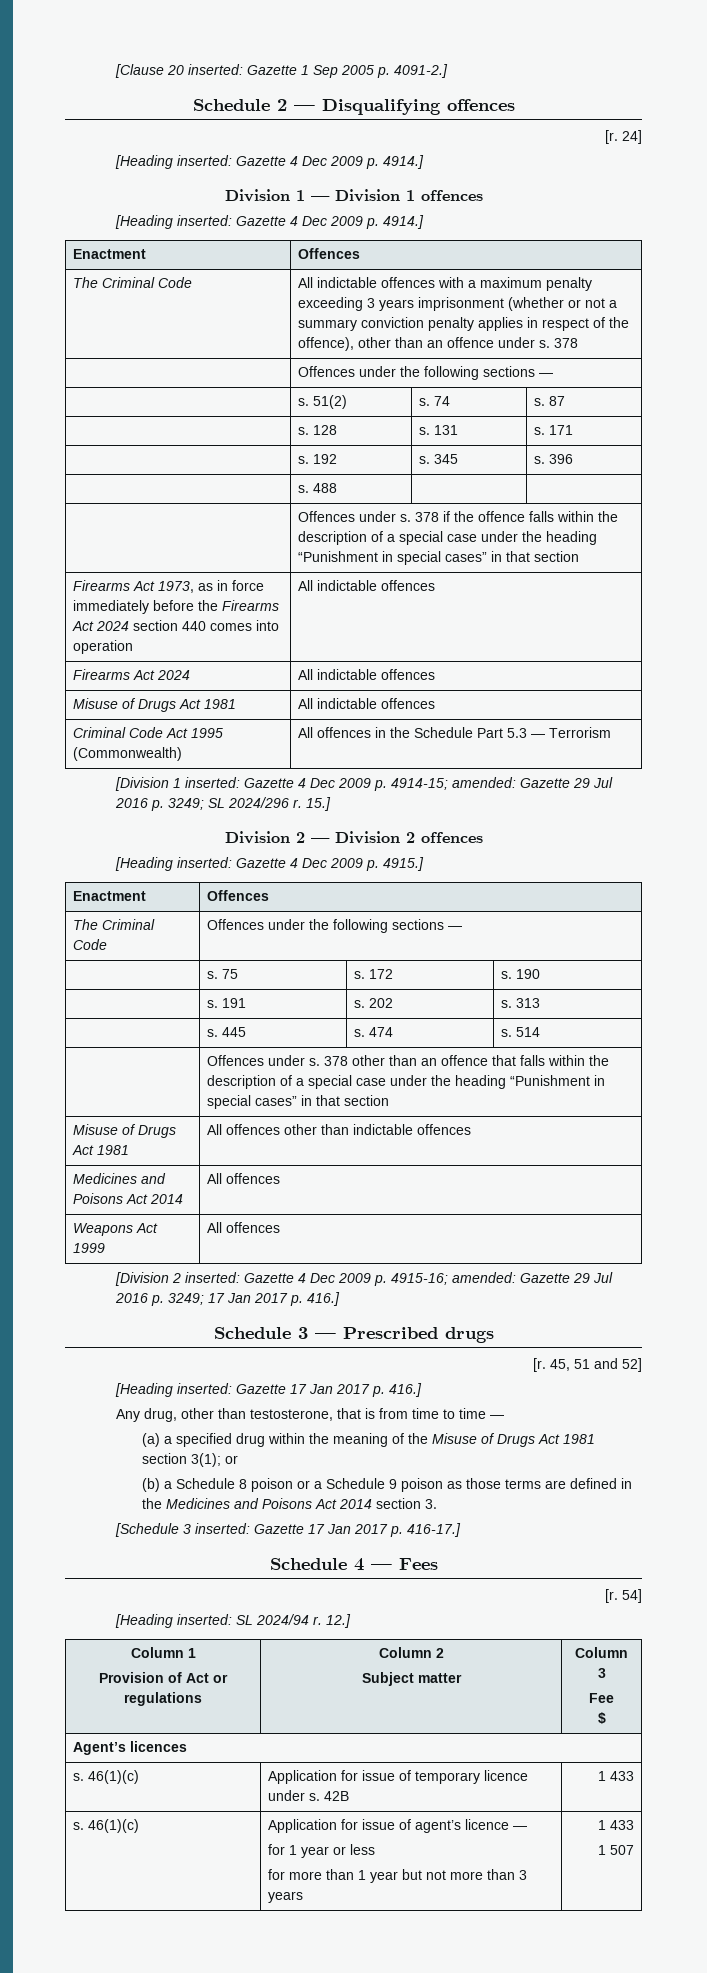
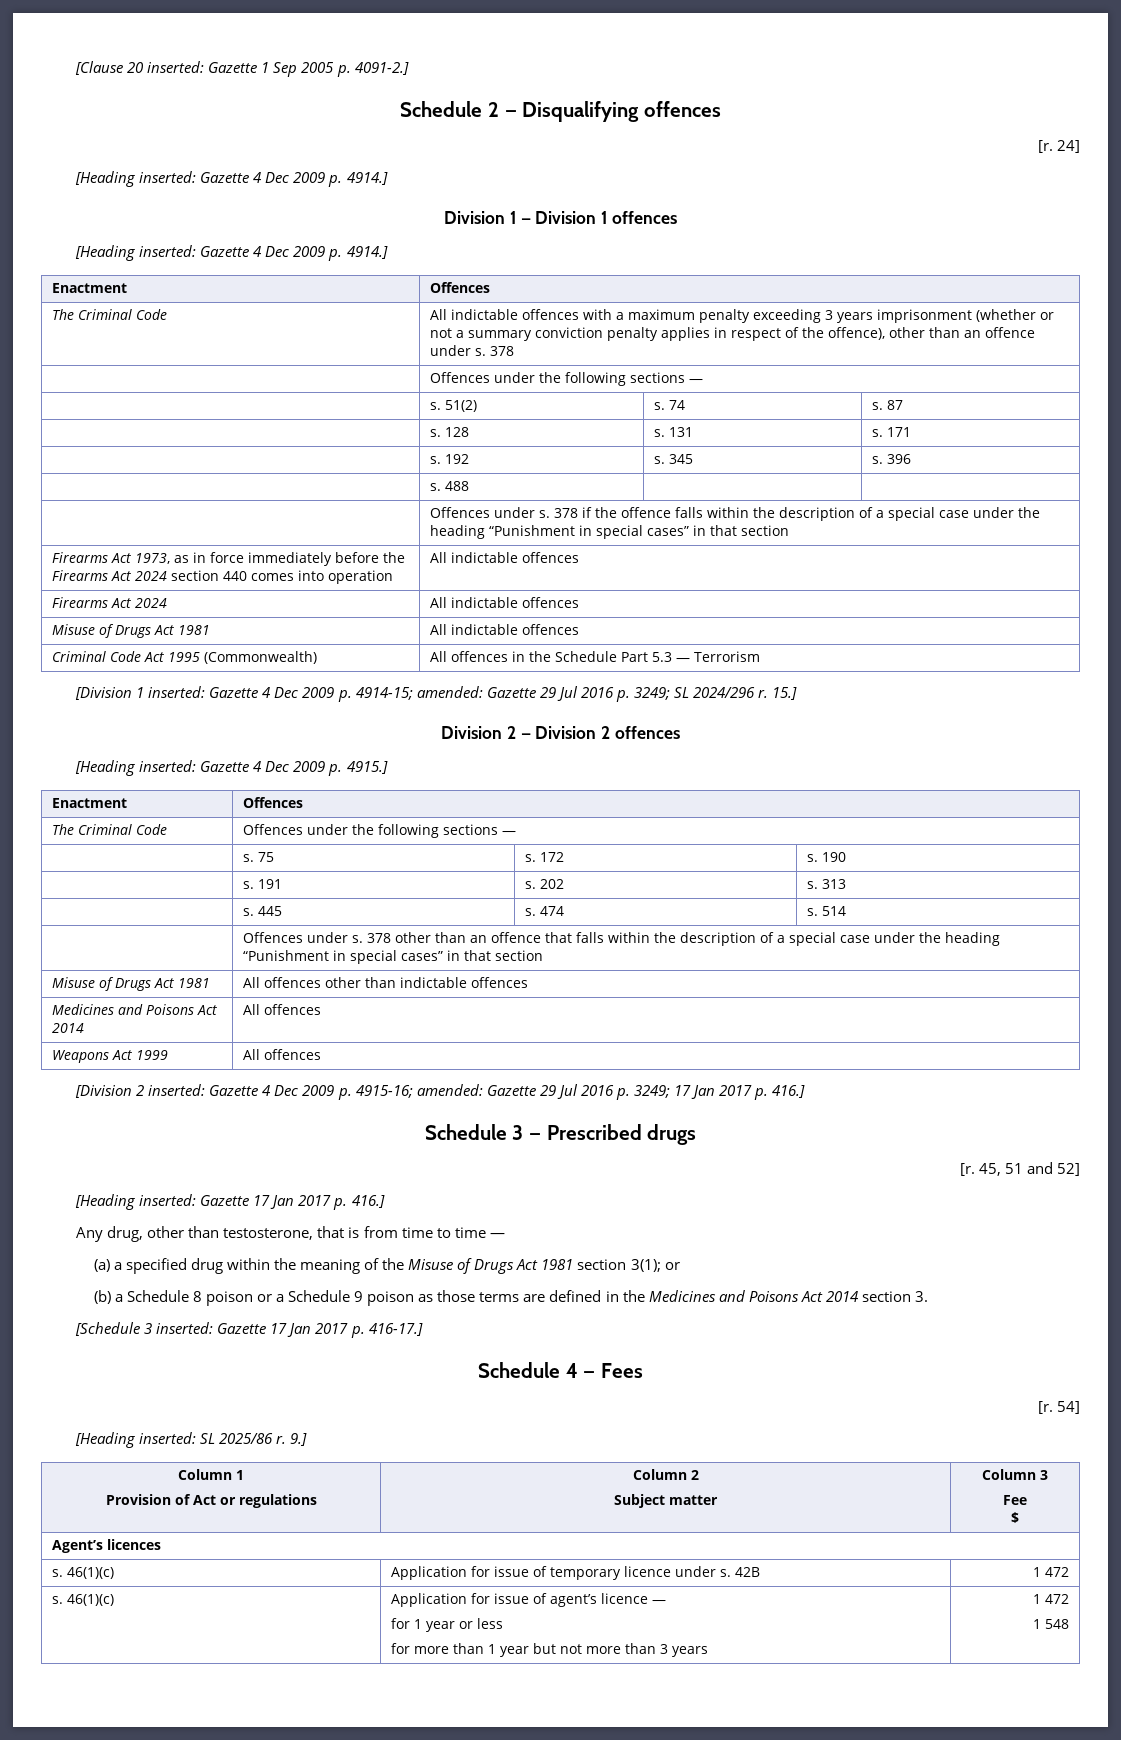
[256,1614,352,1628] 2024/94 r. 12.] -> [219,1433,308,1446] 2025/86 r. 9.]
[609,1771,634,1781] 433 -> [1045,1567,1070,1577] 472
[609,1820,634,1830] [597,1845,634,1855] 433 // 1 507 -> [1045,1594,1070,1604] [1033,1619,1070,1629] 472 // 1 548

